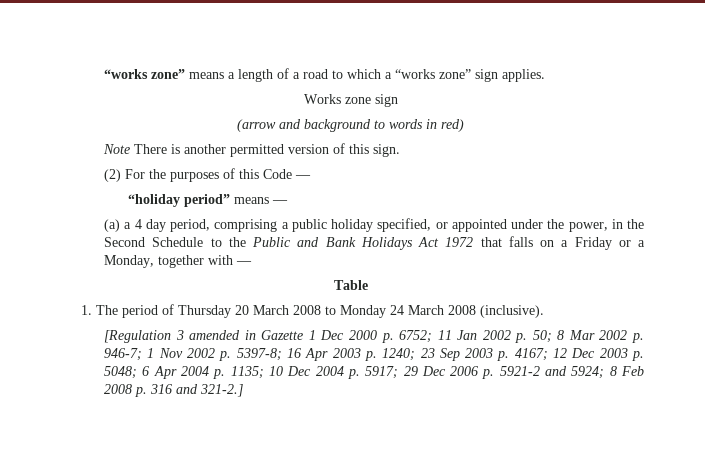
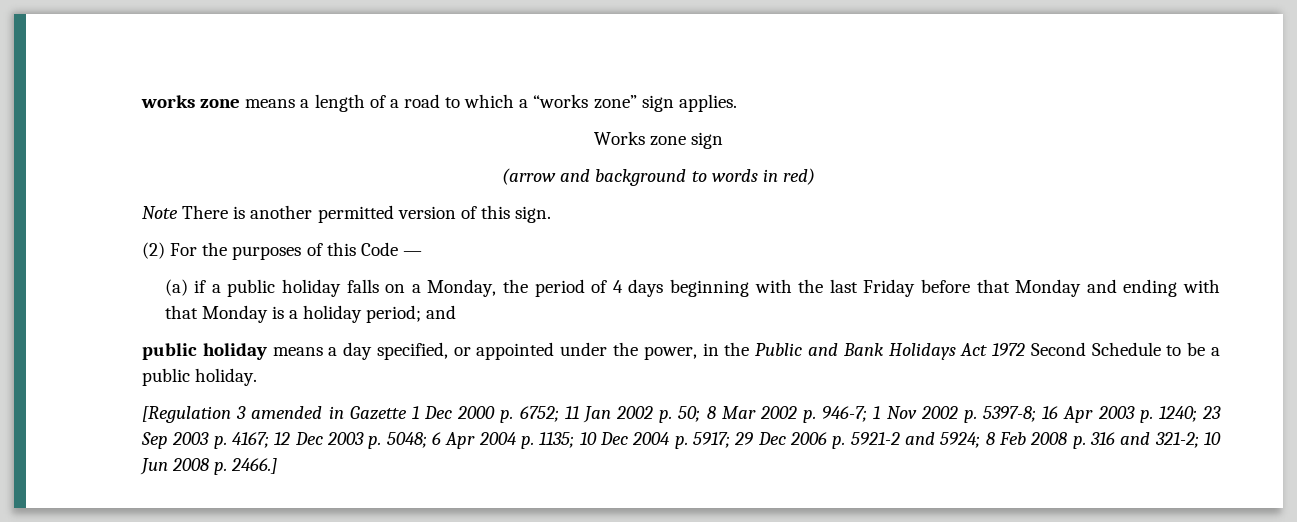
[104,69,186,79] “works zone” -> [141,95,241,108] works zone
[127,194,288,207] [104,219,374,232] “holiday period” means — // (a) a 4 day period, comprising a public holiday -> [164,279,1221,297] [164,305,457,323] [142,342,373,360] (a) if a public holiday falls on a Monday, the period of 4 days beginning with the last Friday before that Monday and ending with that Monday is a holiday period; and // public holiday means a day
[104,237,246,247] Second Schedule to the -> (750, 349) none
[480,236,645,250] [104,255,253,268] [333,280,368,290] [80,304,544,318] that falls on a Friday or a Monday, together with — // Table // 1. The period of Thursday 20 March 2008 to Monday 24 March 2008 (inclusive). -> [1030,342,1220,356] [142,368,258,386] Second Schedule to be a public holiday.
[200,384,244,397] 321-2.] -> [1154,432,1222,448] [140,458,278,475] 321-2; 10 Jun 2008 p. 2466.]

